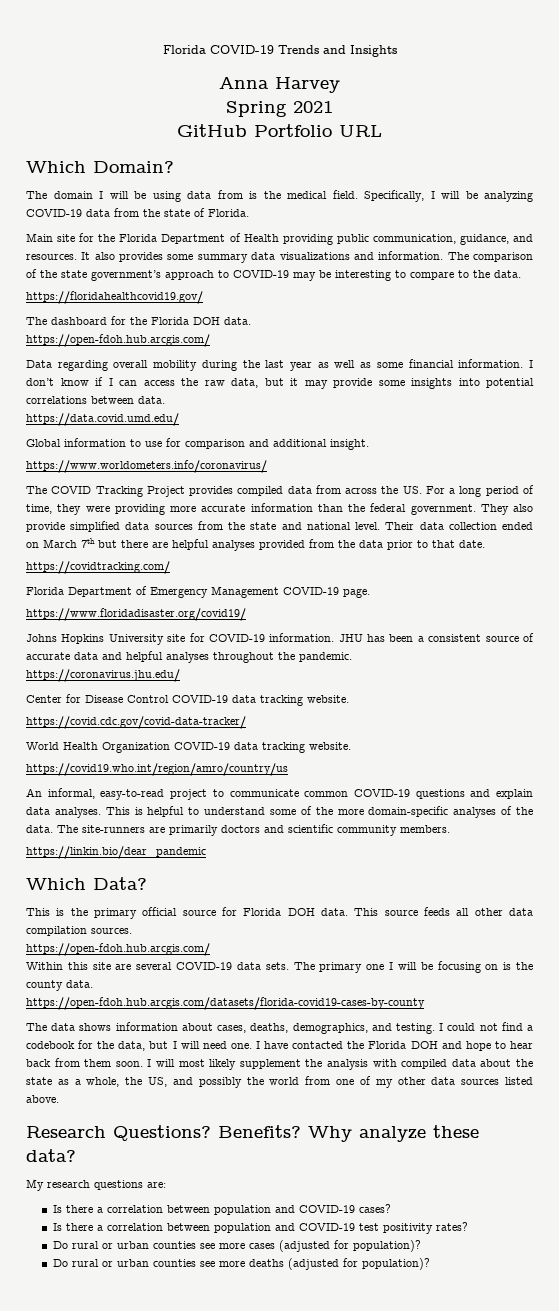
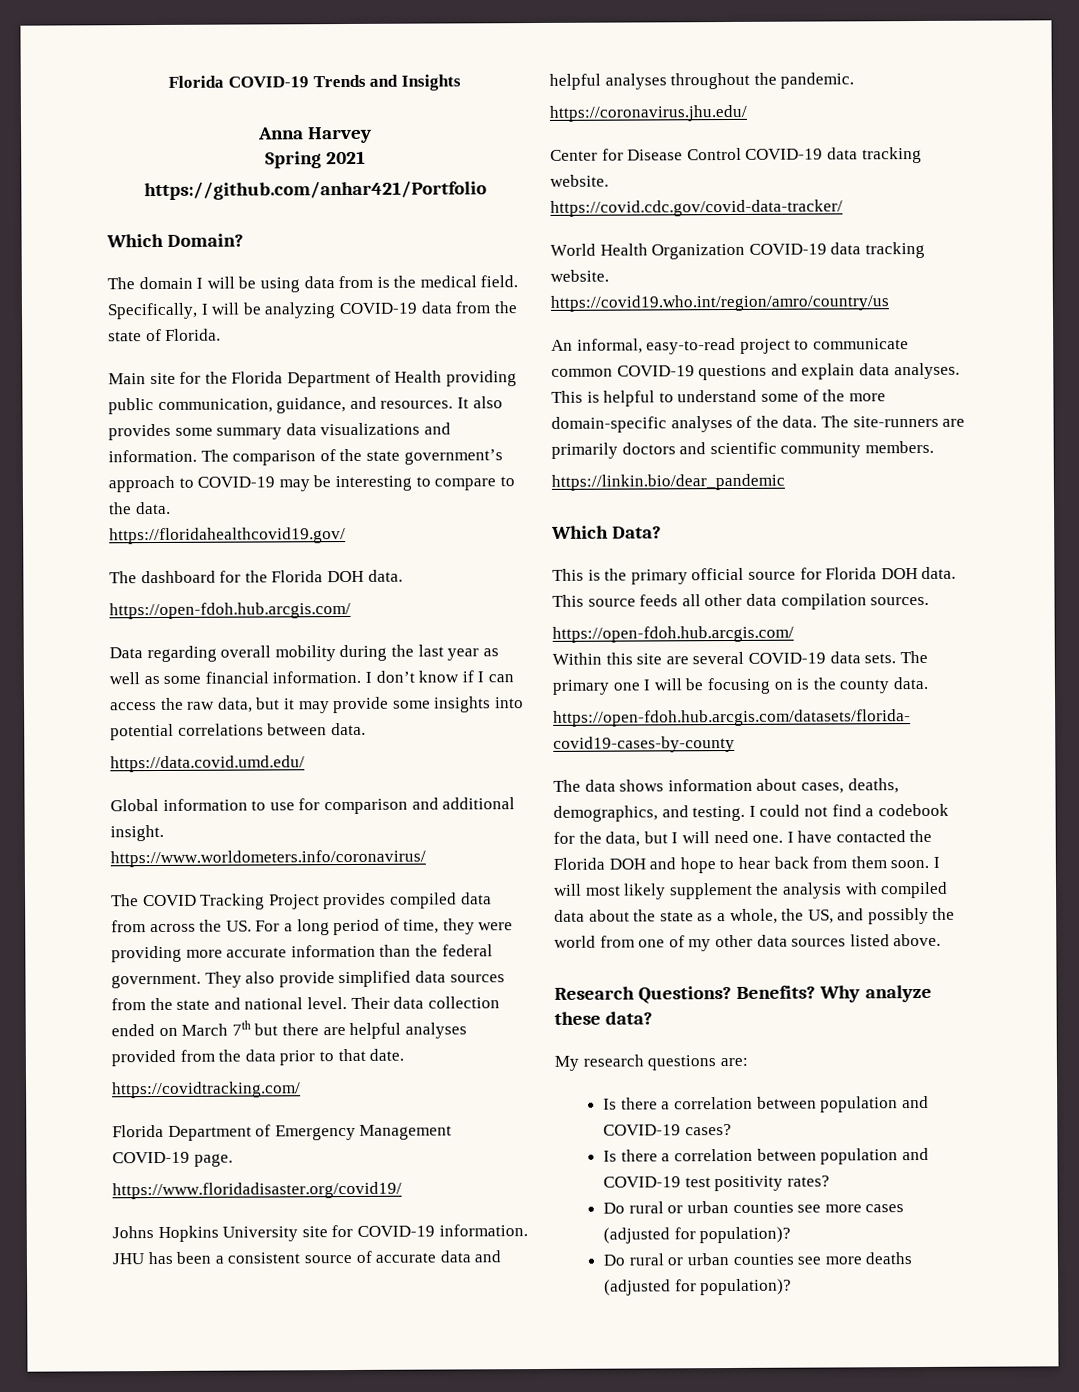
[177,124,382,137] GitHub Portfolio URL -> [144,180,487,201] https://github.com/anhar421/Portfolio

